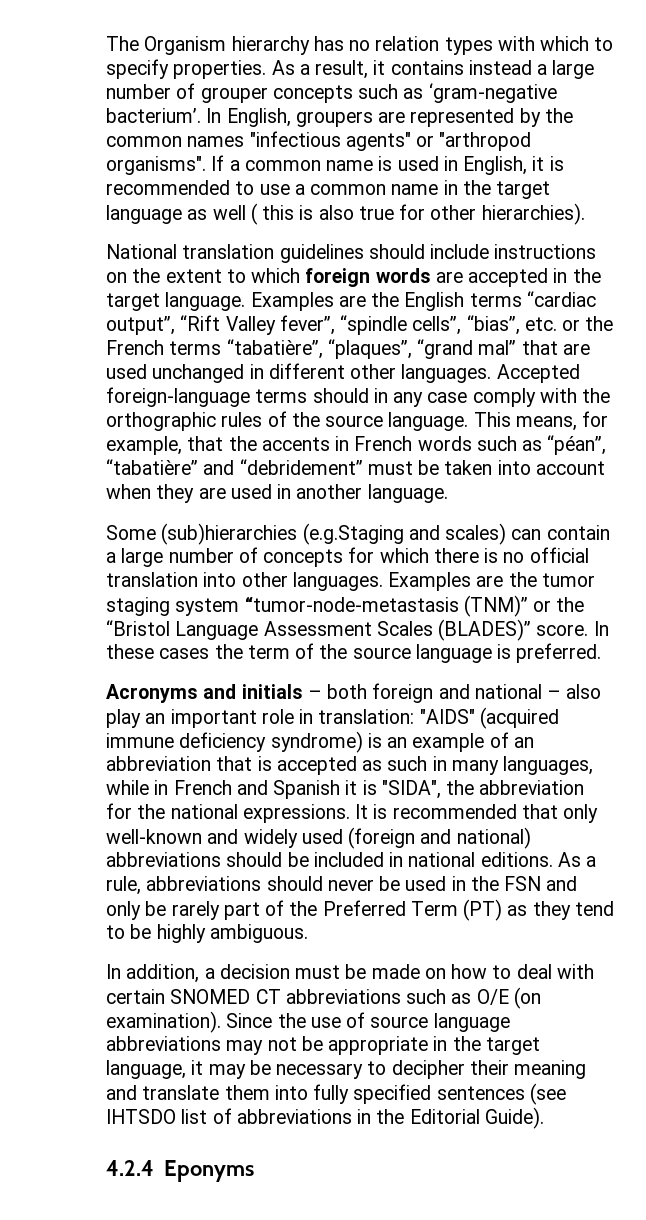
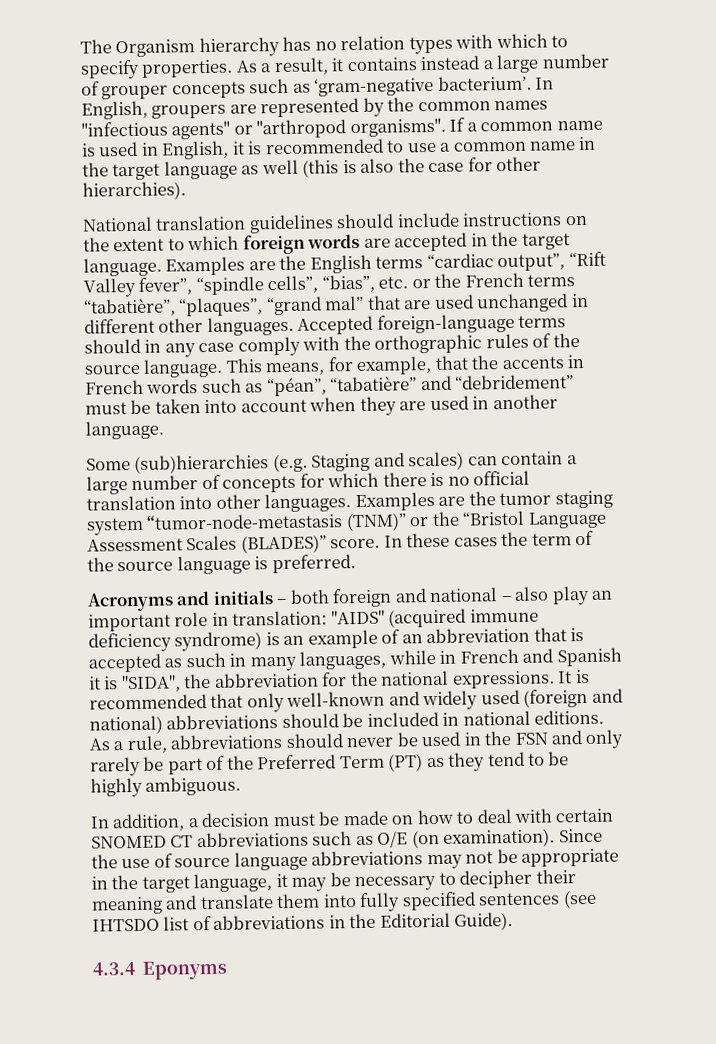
[250,203,394,225] ( this is also true -> [302,158,465,178] (this is also the case
[302,523,404,545] (e.g.Staging -> [272,453,371,473] (e.g. Staging
[145,901,220,920] be rarely -> [90,756,165,777] rarely be
[106,1160,154,1176] 4.2.4 -> [92,961,135,976] 4.3.4

